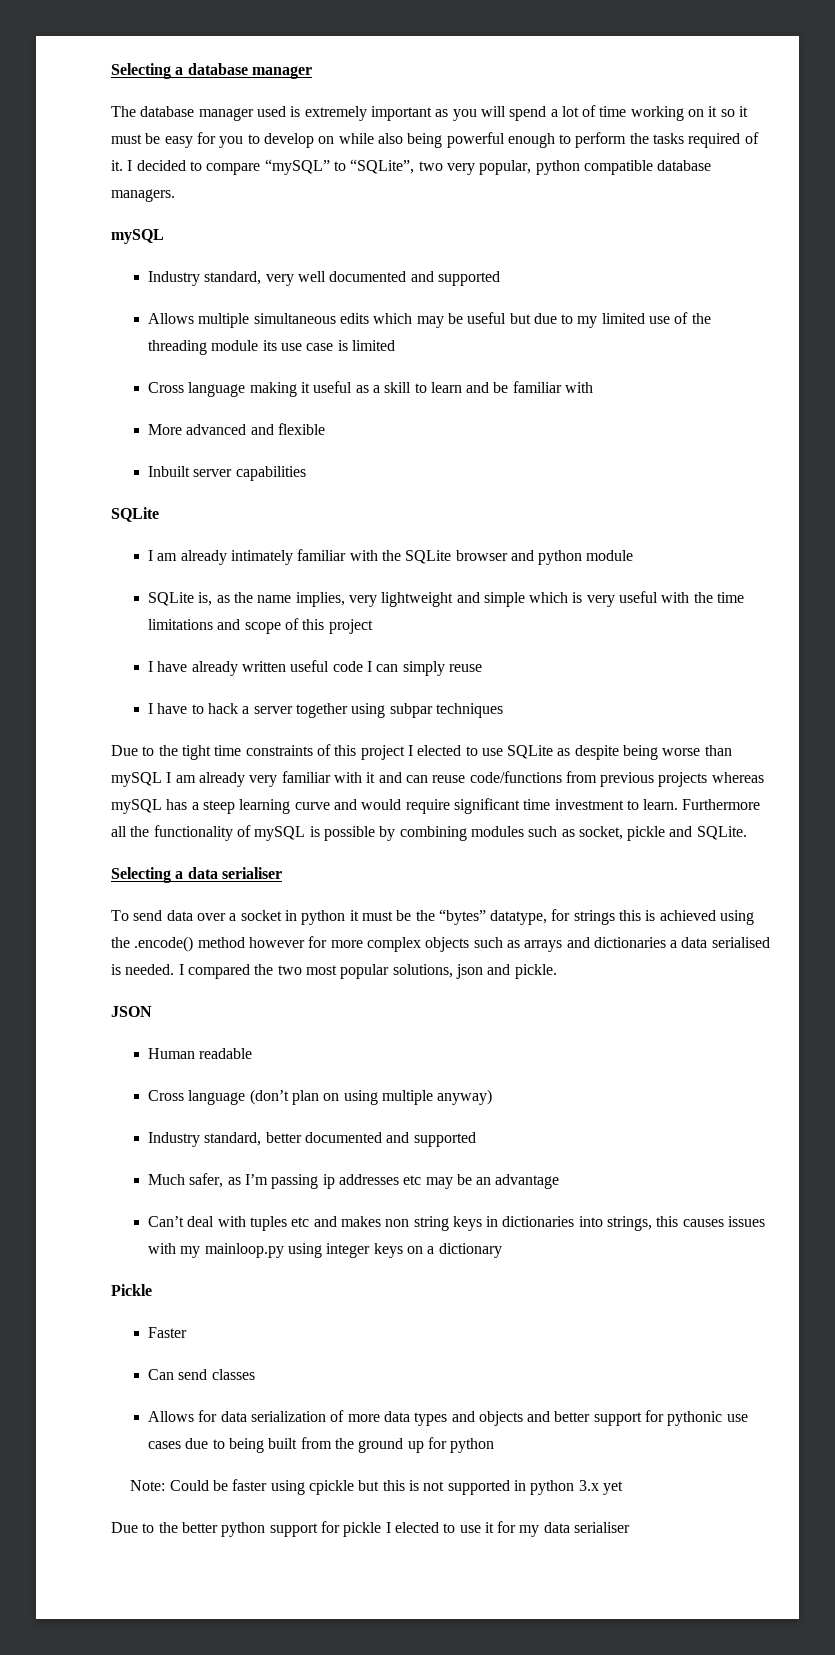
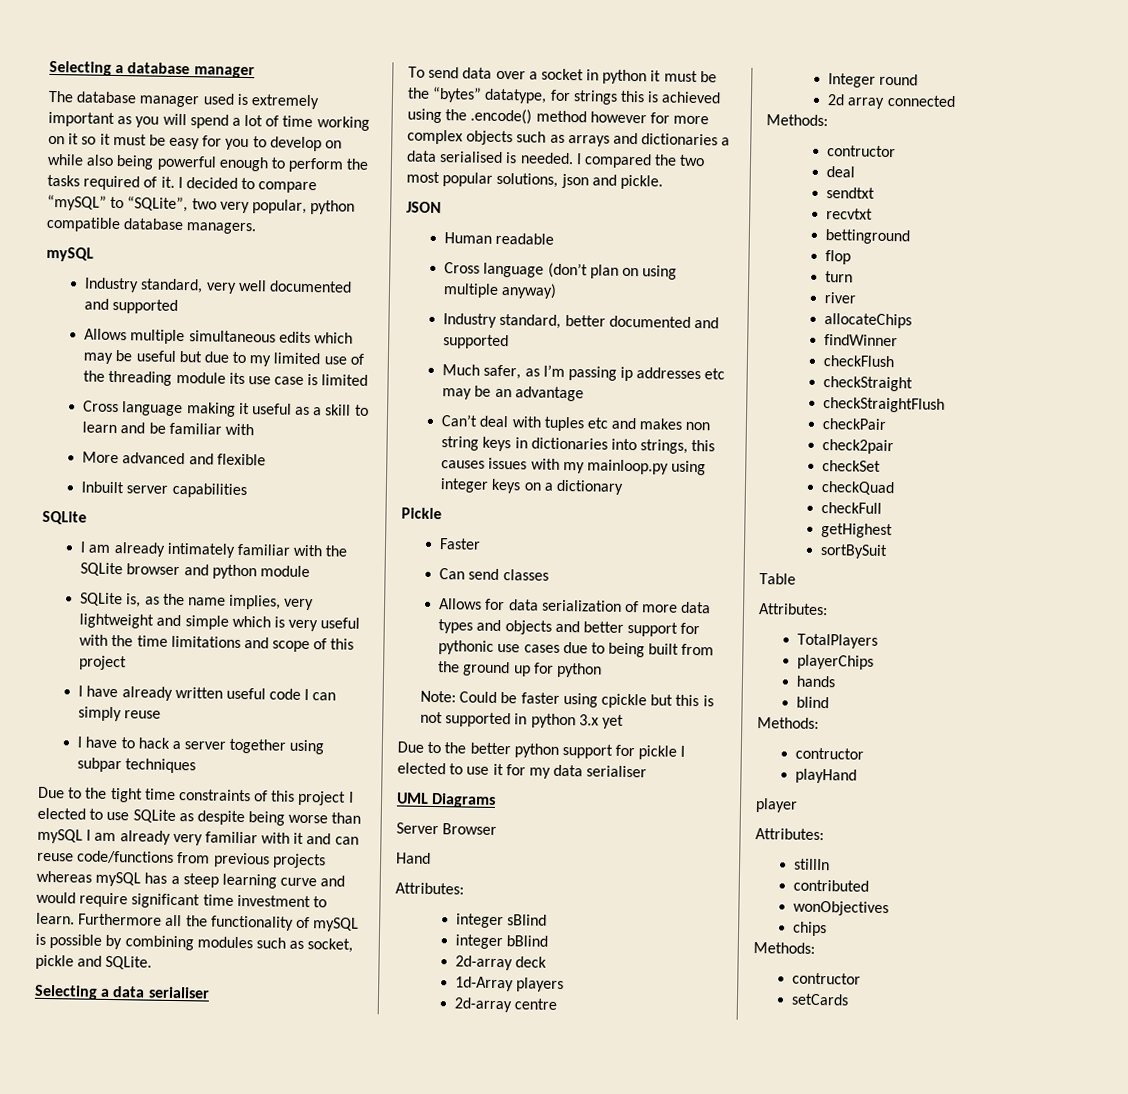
(631, 1527) none -> [396,792,497,808] [396,822,498,836] [396,852,431,864] [395,882,464,895] [456,913,548,929] [455,934,549,950] [455,955,548,971] [455,976,565,993] [454,997,558,1013] [828,73,919,88] [827,94,956,109] [766,114,828,127] [827,145,897,158] [826,166,856,178] [826,187,876,199] [826,208,874,220] [825,229,911,245] [825,250,852,265] [825,271,854,283] [824,292,857,304] [824,313,913,329] [824,334,899,347] [823,355,896,368] [823,376,914,392] [823,397,946,413] [822,418,888,431] [822,439,895,455] [822,460,882,472] [821,481,896,496] [821,501,883,514] [821,522,894,539] [820,543,889,560] [759,573,796,585] [758,603,828,616] [797,633,879,649] [797,654,875,670] [796,675,837,688] [796,696,830,709] [757,717,819,729] [795,747,865,760] [795,768,858,784] [755,798,798,813] [755,828,824,841] [794,858,831,871] [793,879,870,892] [793,900,890,917] [792,921,828,937] [753,941,815,954] [792,972,862,985] [791,993,850,1006] // UML Diagrams // Server Browser // Hand // Attributes: // integer sBlind // integer bBlind // 2d-array deck // 1d-Array players // 2d-array centre // Integer round // 2d array connected // Methods: // contructor // deal // sendtxt // recvtxt // bettinground // flop // turn // river // allocateChips // findWinner // checkFlush // checkStraight // checkStraightFlush // checkPair // check2pair // checkSet // checkQuad // checkFull // getHighest // sortBySuit // Table // Attributes: // TotalPlayers // playerChips // hands // blind // Methods: // contructor // playHand // player // Attributes: // stillIn // contributed // wonObjectives // chips // Methods: // contructor // setCards

